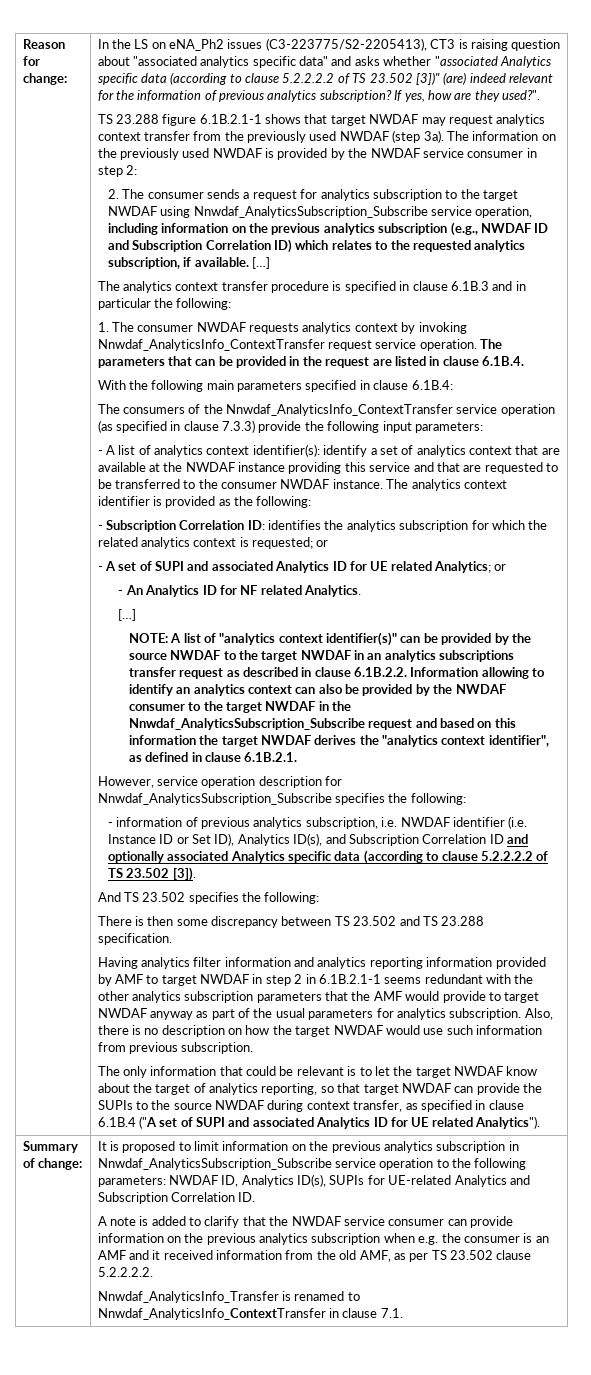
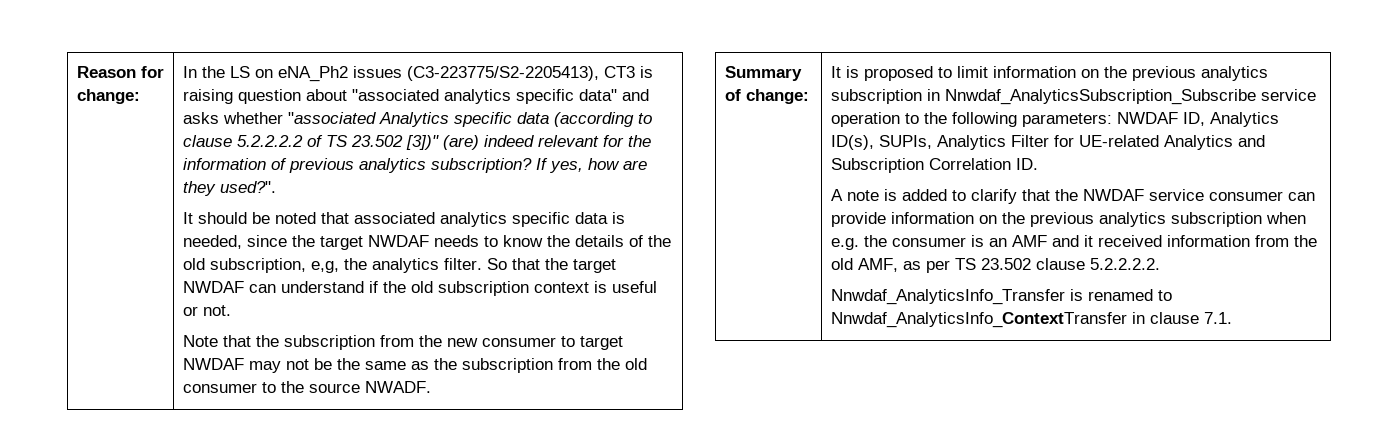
[97,114,546,126] [97,130,556,143] [97,148,537,160] [97,165,137,177] [107,189,519,201] [107,206,533,218] [107,222,549,236] [107,239,526,253] [107,257,271,269] [97,281,526,293] [97,298,232,310] [97,322,467,334] [97,339,503,351] [97,356,525,368] [97,380,453,392] [97,404,555,416] [97,420,483,433] [97,444,560,457] [97,462,559,474] [97,479,507,491] [97,496,312,508] [97,520,548,532] [97,537,329,549] [97,561,507,573] [118,585,362,597] [118,609,137,621] [128,632,531,646] [128,650,515,662] [128,667,546,679] [128,684,506,696] [128,701,352,713] [128,718,516,730] [128,735,549,747] [128,752,298,762] [97,776,343,788] [97,793,466,805] [107,816,528,829] [107,833,529,846] [107,850,549,864] [107,867,196,881] [97,892,320,904] [97,916,485,928] [97,933,172,945] [97,957,546,969] [97,974,534,986] [97,991,540,1003] [97,1008,553,1020] [97,1025,543,1037] [97,1042,254,1054] [97,1066,538,1078] [97,1083,543,1095] [97,1100,524,1112] [97,1116,541,1129] TS 23.288 figure 6.1B.2.1-1 shows that target NWDAF may request analytics context transfer from the previously used NWDAF (step 3a). The information on the previously used NWDAF is provided by the NWDAF service consumer in step 2: // 2. The consumer sends a request for analytics subscription to the target NWDAF using Nnwdaf_AnalyticsSubscription_Subscribe service operation, including information on the previous analytics subscription (e.g., NWDAF ID and Subscription Correlation ID) which relates to the requested analytics subscription, if available. […] // The analytics context transfer procedure is specified in clause 6.1B.3 and in particular the following: // 1. The consumer NWDAF requests analytics context by invoking Nnwdaf_AnalyticsInfo_ContextTransfer request service operation. The parameters that can be provided in the request are listed in clause 6.1B.4. // With the following main parameters specified in clause 6.1B.4: // The consumers of the Nnwdaf_AnalyticsInfo_ContextTransfer service operation (as specified in clause 7.3.3) provide the following input parameters: // - A list of analytics context identifier(s): identify a set of analytics context that are available at the NWDAF instance providing this service and that are requested to be transferred to the consumer NWDAF instance. The analytics context identifier is provided as the following: // - Subscription Correlation ID: identifies the analytics subscription for which the related analytics context is requested; or // - A set of SUPI and associated Analytics ID for UE related Analytics; or // - An Analytics ID for NF related Analytics. // […] // NOTE: A list of "analytics context identifier(s)" can be provided by the source NWDAF to the target NWDAF in an analytics subscriptions transfer request as described in clause 6.1B.2.2. Information allowing to identify an analytics context can also be provided by the NWDAF consumer to the target NWDAF in the Nnwdaf_AnalyticsSubscription_Subscribe request and based on this information the target NWDAF derives the "analytics context identifier", as defined in clause 6.1B.2.1. // However, service operation description for Nnwdaf_AnalyticsSubscription_Subscribe specifies the following: // - information of previous analytics subscription, i.e. NWDAF identifier (i.e. Instance ID or Set ID), Analytics ID(s), and Subscription Correlation ID and optionally associated Analytics specific data (according to clause 5.2.2.2.2 of TS 23.502 [3]). // And TS 23.502 specifies the following: // There is then some discrepancy between TS 23.502 and TS 23.288 specification. // Having analytics filter information and analytics reporting information provided by AMF to target NWDAF in step 2 in 6.1B.2.1-1 seems redundant with the other analytics subscription parameters that the AMF would provide to target NWDAF anyway as part of the usual parameters for analytics subscription. Also, there is no description on how the target NWDAF would use such information from previous subscription. // The only information that could be relevant is to let the target NWDAF know about the target of analytics reporting, so that target NWDAF can provide the SUPIs to the source NWDAF during context transfer, as specified in clause 6.1B.4 ("A set of SUPI and associated Analytics ID for UE related Analytics"). -> [182,212,625,227] [182,235,671,250] [182,258,616,273] [182,281,657,296] [182,305,231,316] [182,335,623,350] [182,358,647,373] [182,381,431,393] It should be noted that associated analytics specific data is needed, since the target NWDAF needs to know the details of the old subscription, e,g, the analytics filter. So that the target NWDAF can understand if the old subscription context is useful or not. // Note that the subscription from the new consumer to target NWDAF may not be the same as the subscription from the old consumer to the source NWADF.
[329,1175,365,1185] SUPIs -> [878,135,1049,150] SUPIs, Analytics Filter

